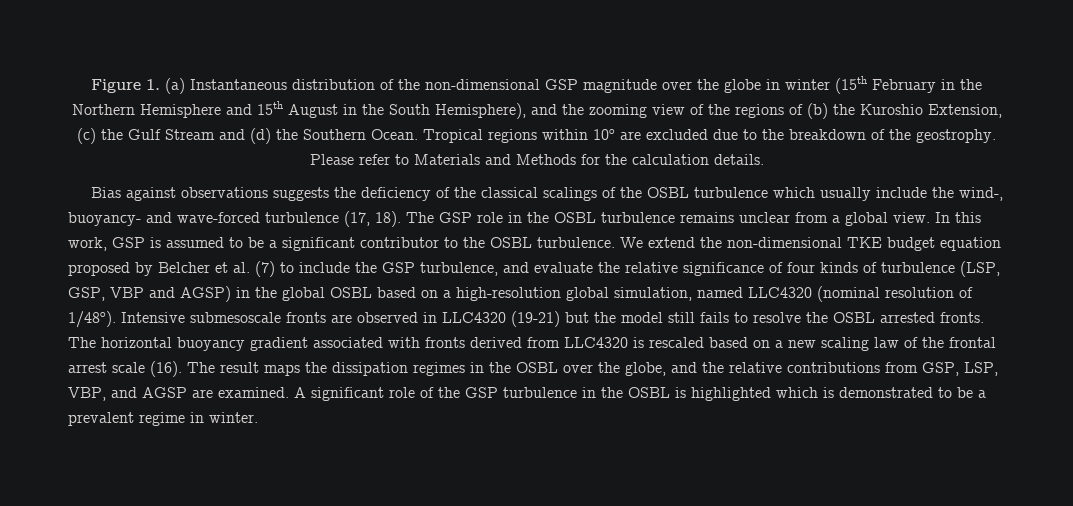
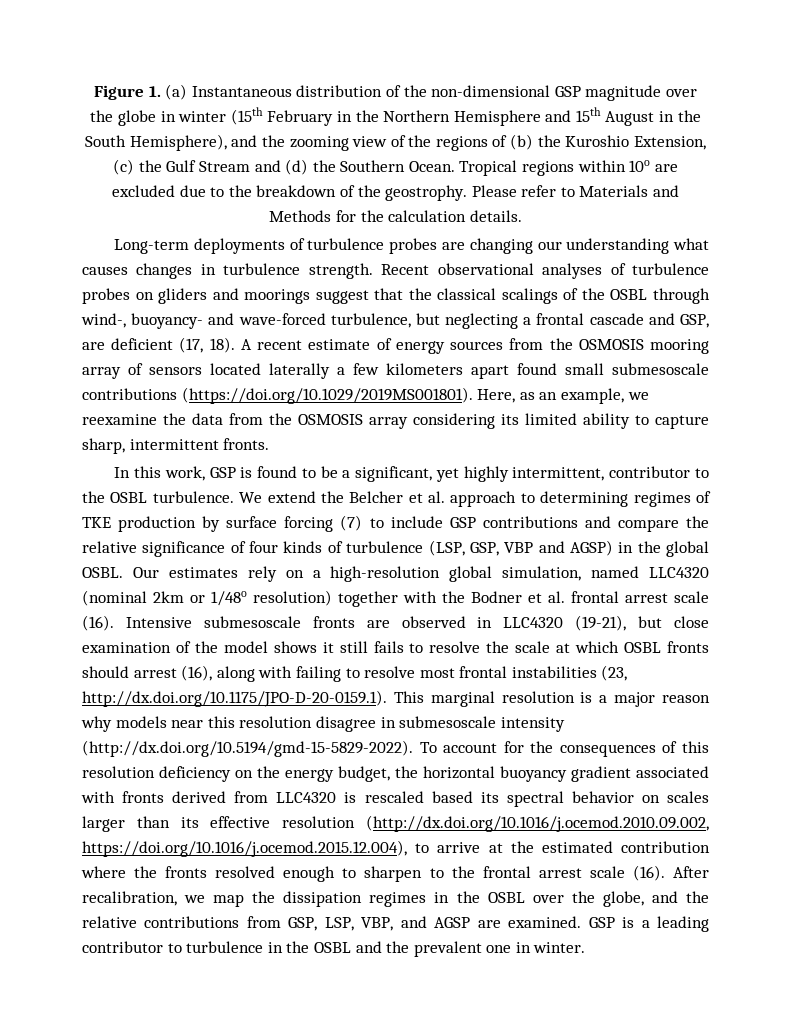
[90,187,450,201] Bias against observations suggests the deficiency of -> [114,238,709,254] [82,263,709,279] [82,288,404,304] Long-term deployments of turbulence probes are changing our understanding what causes changes in turbulence strength. Recent observational analyses of turbulence probes on gliders and moorings suggest that
[693,187,1003,201] [68,211,930,227] turbulence which usually include the wind-, buoyancy- and wave-forced turbulence (17, 18). The GSP role in the OSBL turbulence remains unclear from a global view. -> [653,288,710,304] [81,313,709,329] [82,337,709,354] [82,363,709,379] [82,387,649,404] [82,413,709,429] [82,438,270,454] through wind-, buoyancy- and wave-forced turbulence, but neglecting a frontal cascade and GSP, are deficient (17, 18). A recent estimate of energy sources from the OSMOSIS mooring array of sensors located laterally a few kilometers apart found small submesoscale contributions (https://doi.org/10.1029/2019MS001801). Here, as an example, we reexamine the data from the OSMOSIS array considering its limited ability to capture sharp, intermittent fronts. //
[166,237,355,251] assumed to be a significant -> [257,466,605,482] found to be a significant, yet highly intermittent,
[727,237,1001,251] [68,261,593,277] non-dimensional TKE budget equation proposed by Belcher et al. (7) to include the GSP turbulence, and evaluate -> [349,491,711,507] [82,515,679,532] Belcher et al. approach to determining regimes of TKE production by surface forcing (7) to include GSP contributions and compare
[330,287,416,298] OSBL based -> [82,566,277,582] OSBL. Our estimates rely
[885,287,973,298] [68,311,116,328] resolution of 1/48o). -> [153,590,709,607] [82,615,114,631] 2km or 1/48o resolution) together with the Bodner et al. frontal arrest scale (16).
[511,311,663,327] (19-21) but the model -> [575,615,709,631] [82,641,334,653] (19-21), but close examination of the model shows it
[833,312,984,323] [68,337,96,348] OSBL arrested fronts. The -> [515,641,709,653] [82,665,628,682] [82,690,710,707] [81,716,565,732] [82,740,709,757] [82,766,418,782] scale at which OSBL fronts should arrest (16), along with failing to resolve most frontal instabilities (23, http://dx.doi.org/10.1175/JPO-D-20-0159.1). This marginal resolution is a major reason why models near this resolution disagree in submesoscale intensity (http://dx.doi.org/10.5194/gmd-15-5829-2022). To account for the consequences of this resolution deficiency on the energy budget, the
[753,337,918,351] on a new scaling law of -> [480,791,709,807] [82,815,709,832] [82,840,711,857] [81,866,444,882] its spectral behavior on scales larger than its effective resolution (http://dx.doi.org/10.1016/j.ocemod.2010.09.002, https://doi.org/10.1016/j.ocemod.2015.12.004), to arrive at the estimated contribution where the fronts resolved enough to sharpen to
[187,362,300,376] The result maps -> [673,866,710,878] [82,891,245,907] After recalibration, we map
[294,387,986,401] [68,412,185,426] A significant role of the GSP turbulence in the OSBL is highlighted which is demonstrated to be a prevalent regime -> [588,916,709,932] [82,941,512,957] GSP is a leading contributor to turbulence in the OSBL and the prevalent one

